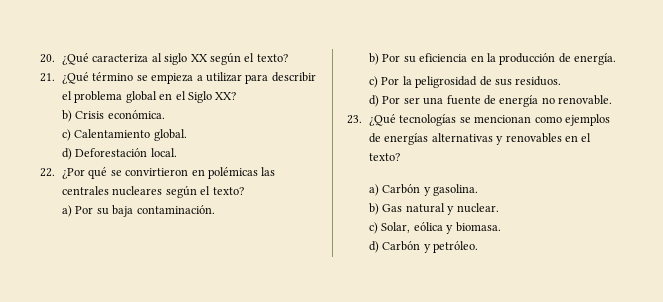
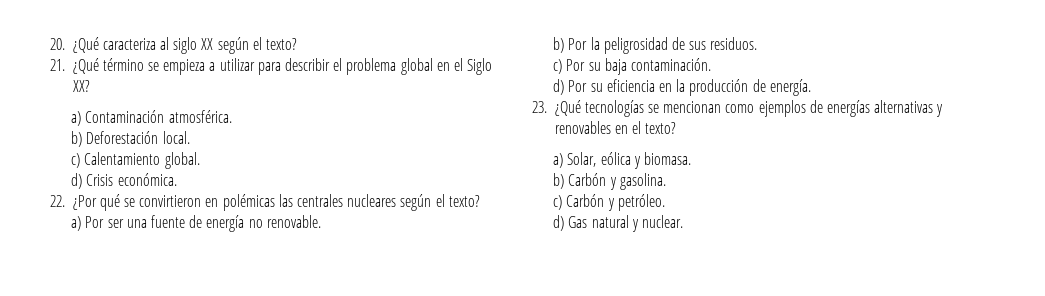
[62,110,165,122] // b) Crisis económica. -> [71,110,232,126] [71,131,190,147] // a) Contaminación atmosférica. // b) Deforestación local.
[75,148,177,157] Deforestación local. -> [86,173,177,186] Crisis económica.
(94, 210) none -> [107,215,321,232] [553,37,758,54] [553,59,586,74] ser una fuente de energía no renovable. // b) Por la peligrosidad de sus residuos. // c) Por
[369,53,380,65] b) -> [553,79,565,95] d)
[369,76,562,88] [369,95,613,107] // c) Por la peligrosidad de sus residuos. // d) Por ser una fuente de energía no renovable. -> (811, 87) none
[382,184,479,196] [369,203,499,215] [369,222,501,234] [369,241,479,253] Carbón y gasolina. // b) Gas natural y nuclear. // c) Solar, eólica y biomasa. // d) Carbón y petróleo. -> [567,152,691,169] [553,173,666,190] [553,194,665,211] [553,215,683,232] Solar, eólica y biomasa. // b) Carbón y gasolina. // c) Carbón y petróleo. // d) Gas natural y nuclear.

